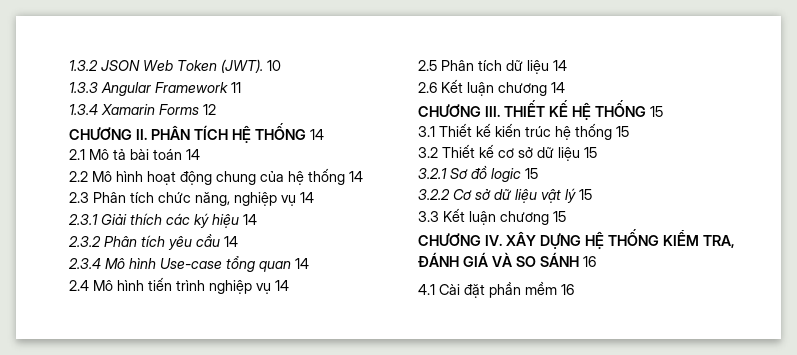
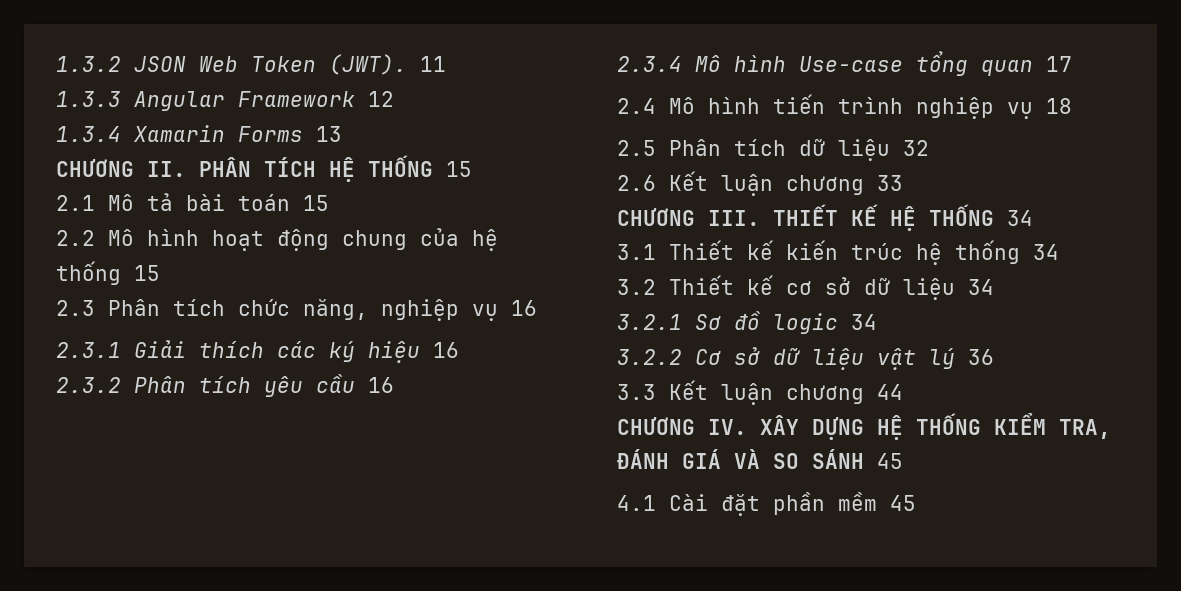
[267,60,281,71] 10 -> [420,56,446,72] 11
[231,82,241,93] 11 -> [368,91,394,107] 12
[203,104,216,115] 12 -> [316,126,342,142] 13
[310,129,324,140] 14 -> [446,161,472,177] 15
[186,149,200,160] 14 -> [303,195,329,211] 15
[349,171,363,182] 14 -> [134,265,160,281] 15
[300,192,314,203] 14 -> [511,300,537,316] 16
[243,214,257,225] 14 -> [433,342,459,358] 16
[224,236,238,247] 14 -> [368,377,394,393] 16
[295,258,309,269] 14 -> [1046,56,1072,72] 17
[275,280,289,291] 14 -> [1046,98,1072,114] 18
[553,60,567,71] 14 -> [903,140,929,156] 32
[551,82,565,93] 14 -> [877,175,903,191] 33
[650,106,663,117] 15 -> [1007,210,1033,226] 34
[616,126,629,137] 15 -> [1033,244,1059,260] 34
[584,147,597,158] 15 -> [968,279,994,295] 34
[525,168,538,179] 15 -> [851,314,877,330] 34
[579,189,592,200] 15 -> [968,349,994,365] 36
[553,211,566,222] 15 -> [877,384,903,400] 44
[583,256,596,267] 16 -> [877,453,903,469] 45
[561,284,574,295] 16 -> [890,495,916,511] 45

